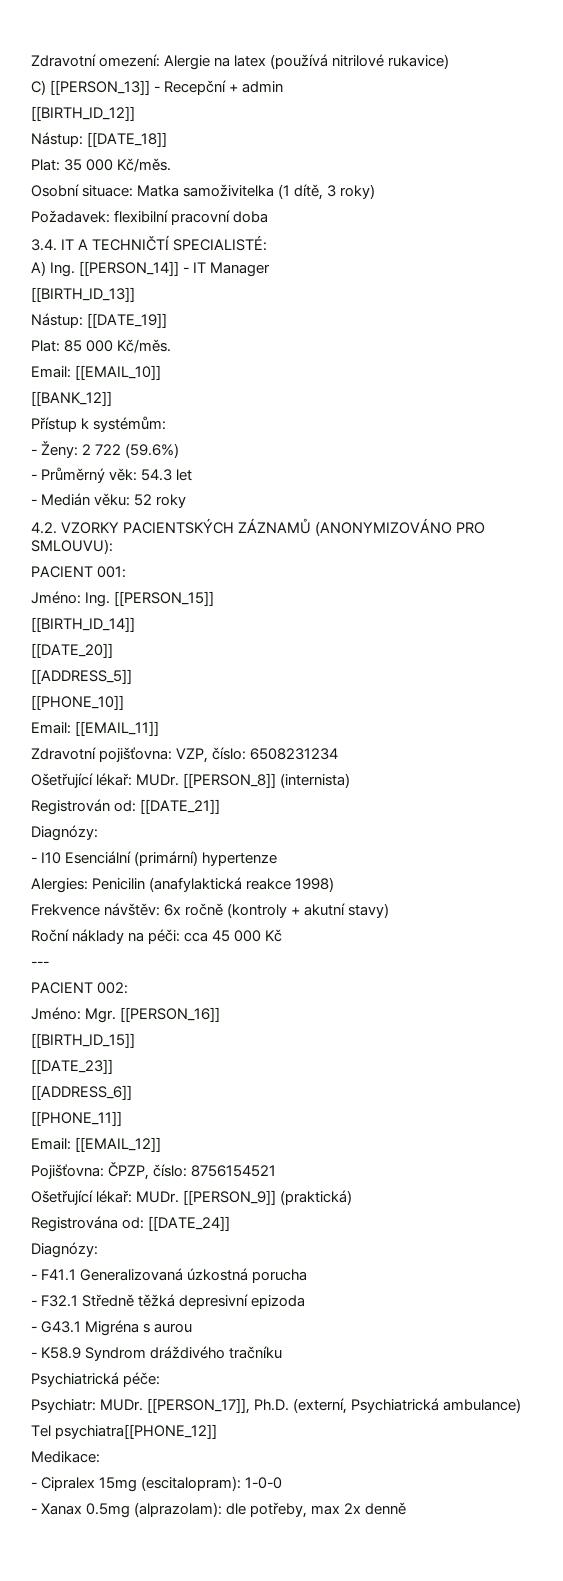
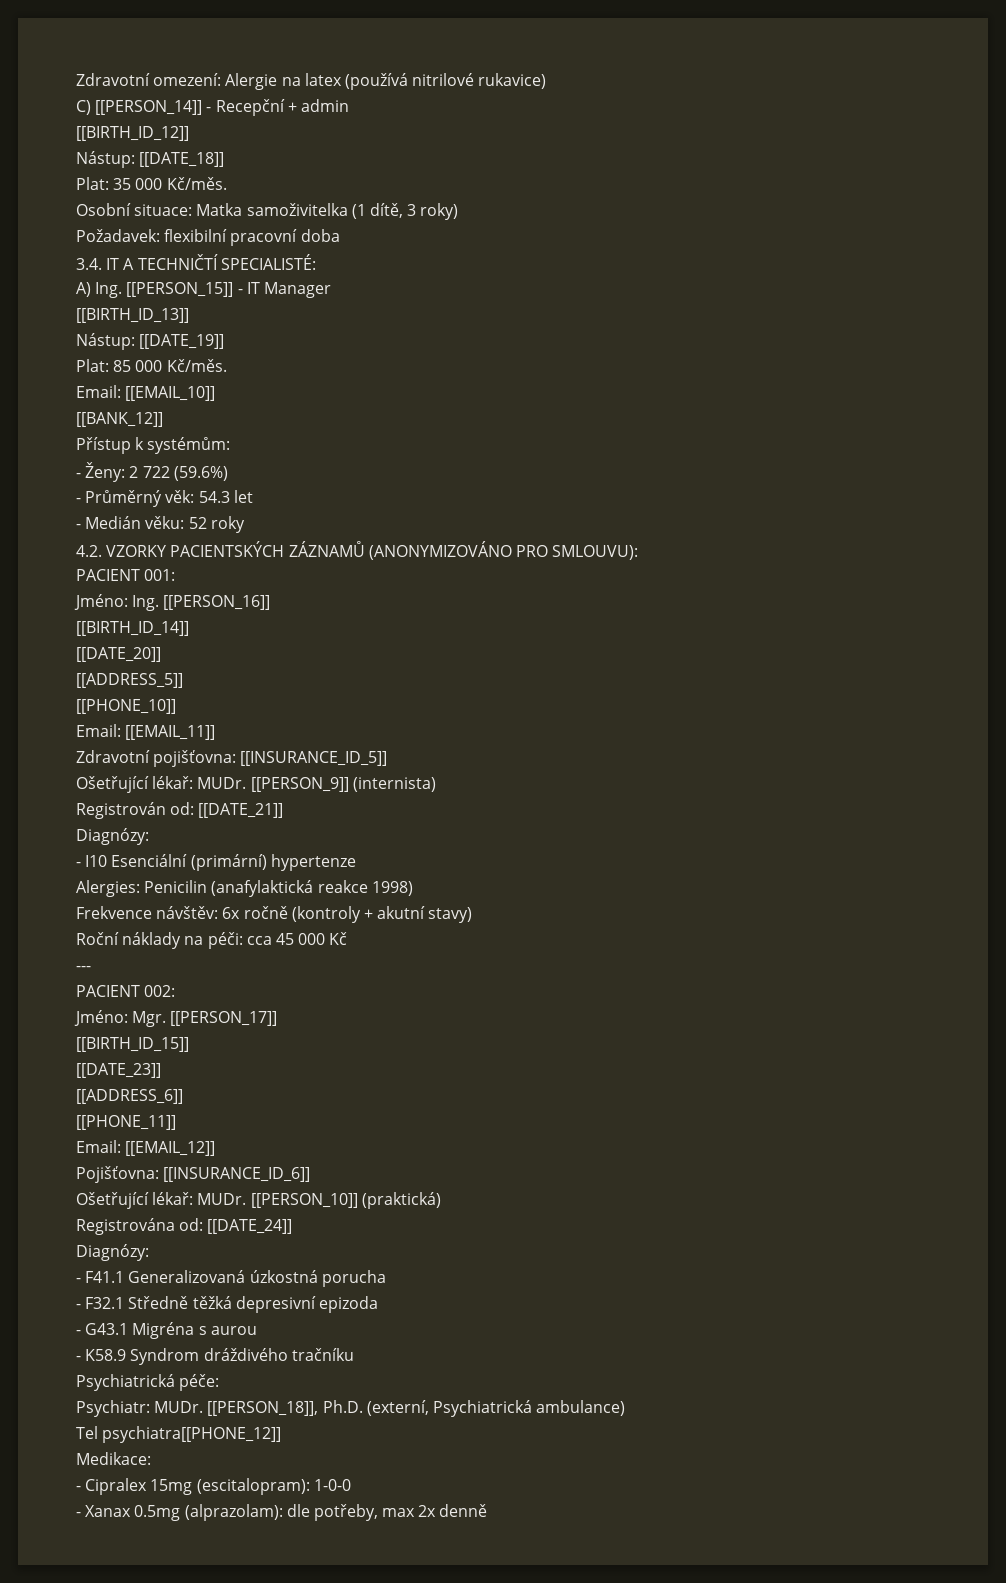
[50,80,151,95] [[PERSON_13]] -> [95,100,203,115] [[PERSON_14]]
[79,261,180,276] [[PERSON_14]] -> [126,282,234,297] [[PERSON_15]]
[114,591,215,606] [[PERSON_15]] -> [163,595,271,610] [[PERSON_16]]
[176,747,339,763] [31,773,277,788] VZP, číslo: 6508231234 // Ošetřující lékař: MUDr. [[PERSON_8]] -> [240,751,388,766] [76,776,349,793] [[INSURANCE_ID_5]] // Ošetřující lékař: MUDr. [[PERSON_9]]
[120,1007,221,1022] [[PERSON_16]] -> [170,1011,278,1026] [[PERSON_17]]
[108,1162,277,1180] [31,1190,277,1205] ČPZP, číslo: 8756154521 // Ošetřující lékař: MUDr. [[PERSON_9]] -> [163,1167,311,1182] [76,1192,358,1209] [[INSURANCE_ID_6]] // Ošetřující lékař: MUDr. [[PERSON_10]]
[147,1398,251,1414] [[PERSON_17]], -> [207,1401,319,1416] [[PERSON_18]],

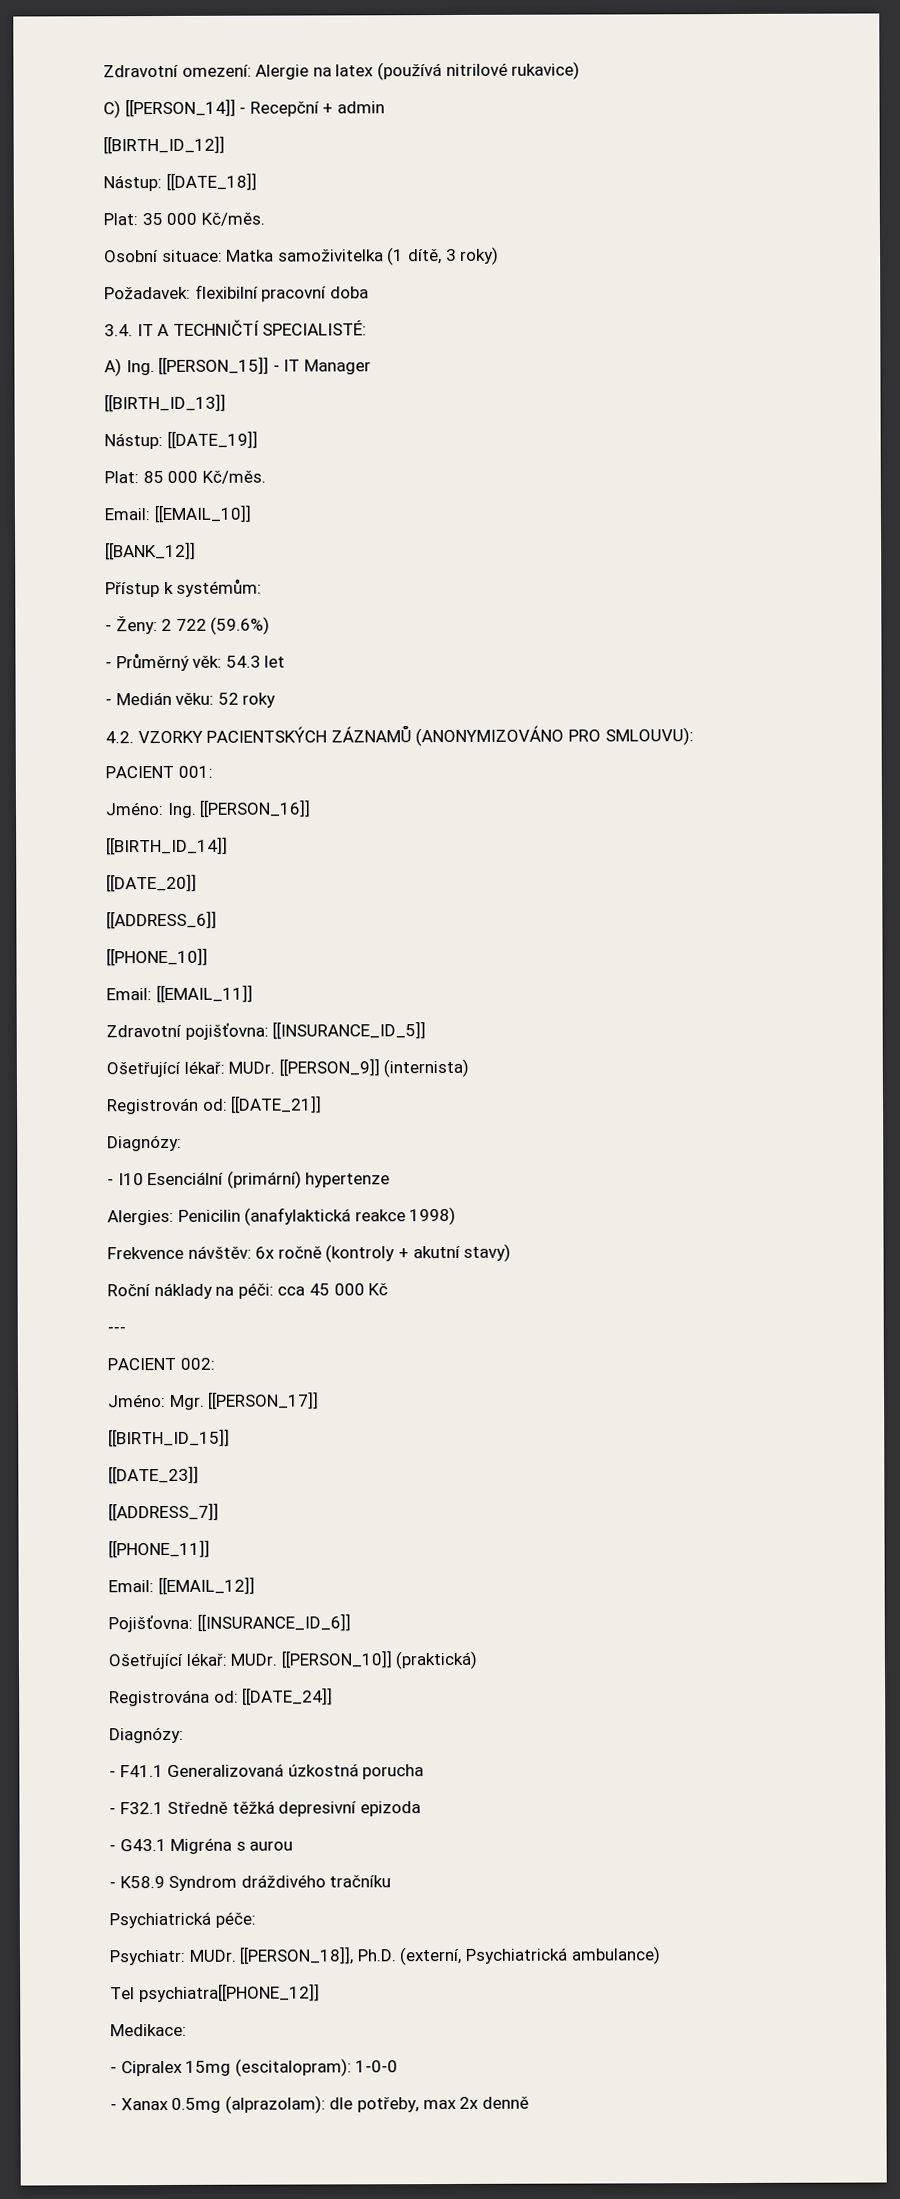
[76,673,183,688] [[ADDRESS_5]] -> [106,910,217,930] [[ADDRESS_6]]
[76,1089,183,1104] [[ADDRESS_6]] -> [108,1502,219,1522] [[ADDRESS_7]]

